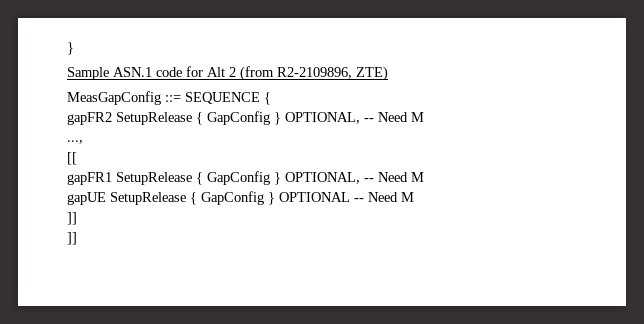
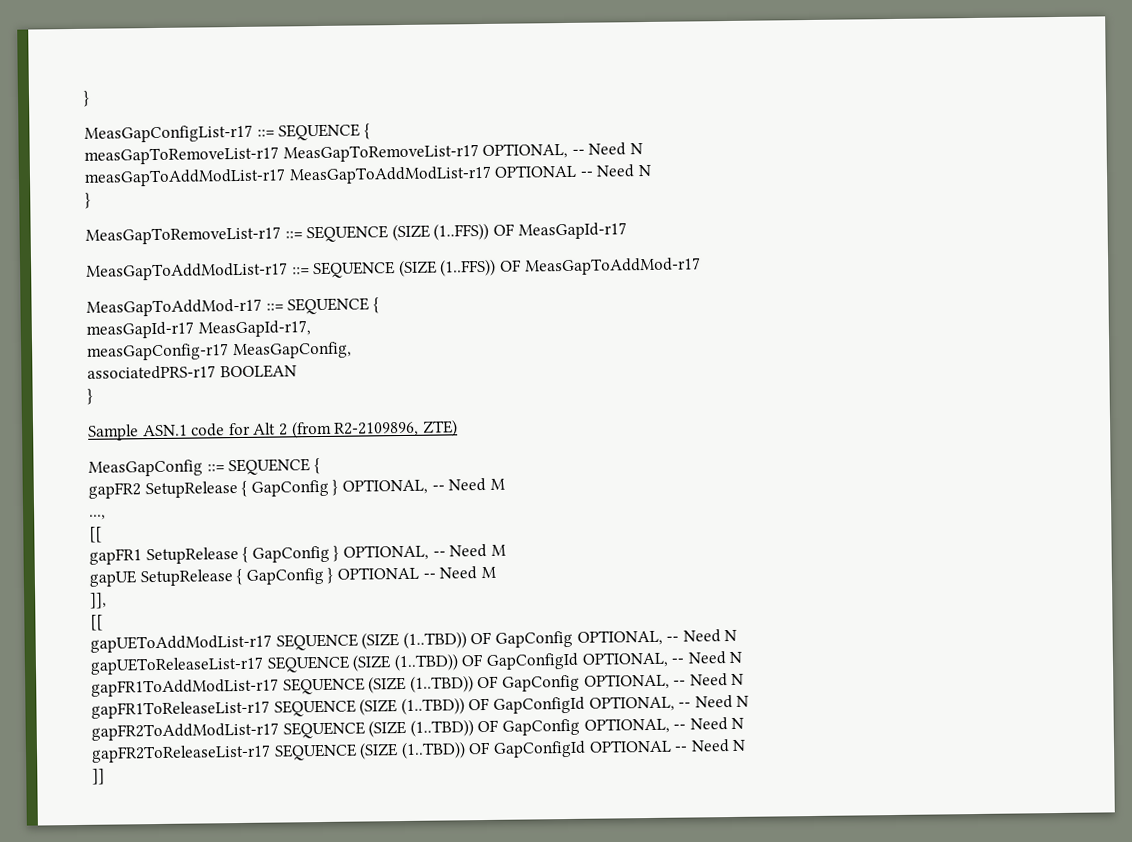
[67,42,74,55] } -> [83,90,90,107] [84,123,370,143] [84,142,643,165] [84,164,652,187] [85,192,91,209] [85,222,627,245] [86,257,701,281] [86,297,379,317] [86,320,311,339] [87,341,352,361] [87,364,297,380] [87,388,93,405] } // MeasGapConfigList-r17 ::= SEQUENCE { // measGapToRemoveList-r17 MeasGapToRemoveList-r17 OPTIONAL, -- Need N // measGapToAddModList-r17 MeasGapToAddModList-r17 OPTIONAL -- Need N // } // MeasGapToRemoveList-r17 ::= SEQUENCE (SIZE (1..FFS)) OF MeasGapId-r17 // MeasGapToAddModList-r17 ::= SEQUENCE (SIZE (1..FFS)) OF MeasGapToAddMod-r17 // MeasGapToAddMod-r17 ::= SEQUENCE { // measGapId-r17 MeasGapId-r17, // measGapConfig-r17 MeasGapConfig, // associatedPRS-r17 BOOLEAN // }
[67,212,77,225] ]] -> [90,592,107,609] [90,614,103,631] [90,629,738,653] [90,651,743,675] [91,673,745,697] [91,694,750,719] [91,717,745,741] [91,739,747,763] ]], // [[ // gapUEToAddModList-r17 SEQUENCE (SIZE (1..TBD)) OF GapConfig OPTIONAL, -- Need N // gapUEToReleaseList-r17 SEQUENCE (SIZE (1..TBD)) OF GapConfigId OPTIONAL, -- Need N // gapFR1ToAddModList-r17 SEQUENCE (SIZE (1..TBD)) OF GapConfig OPTIONAL, -- Need N // gapFR1ToReleaseList-r17 SEQUENCE (SIZE (1..TBD)) OF GapConfigId OPTIONAL, -- Need N // gapFR2ToAddModList-r17 SEQUENCE (SIZE (1..TBD)) OF GapConfig OPTIONAL, -- Need N // gapFR2ToReleaseList-r17 SEQUENCE (SIZE (1..TBD)) OF GapConfigId OPTIONAL -- Need N

